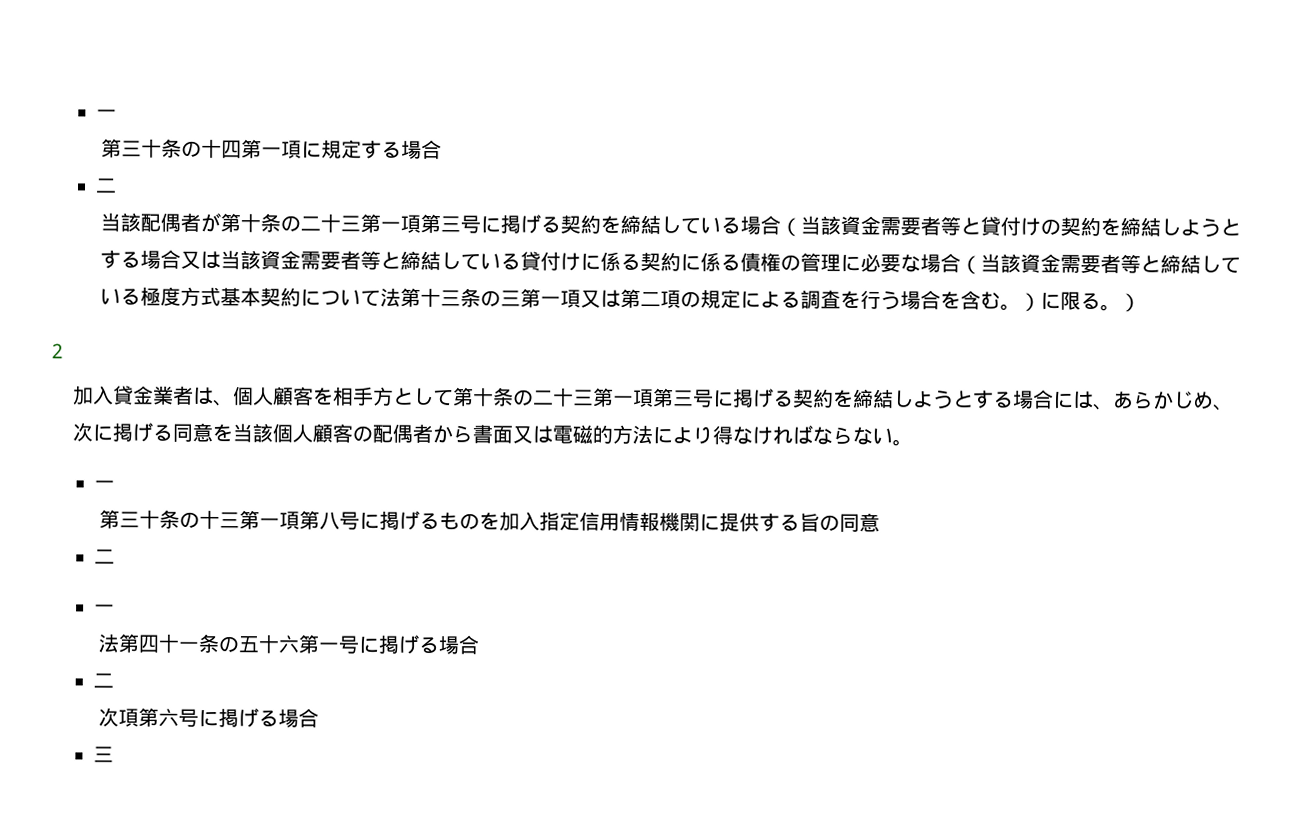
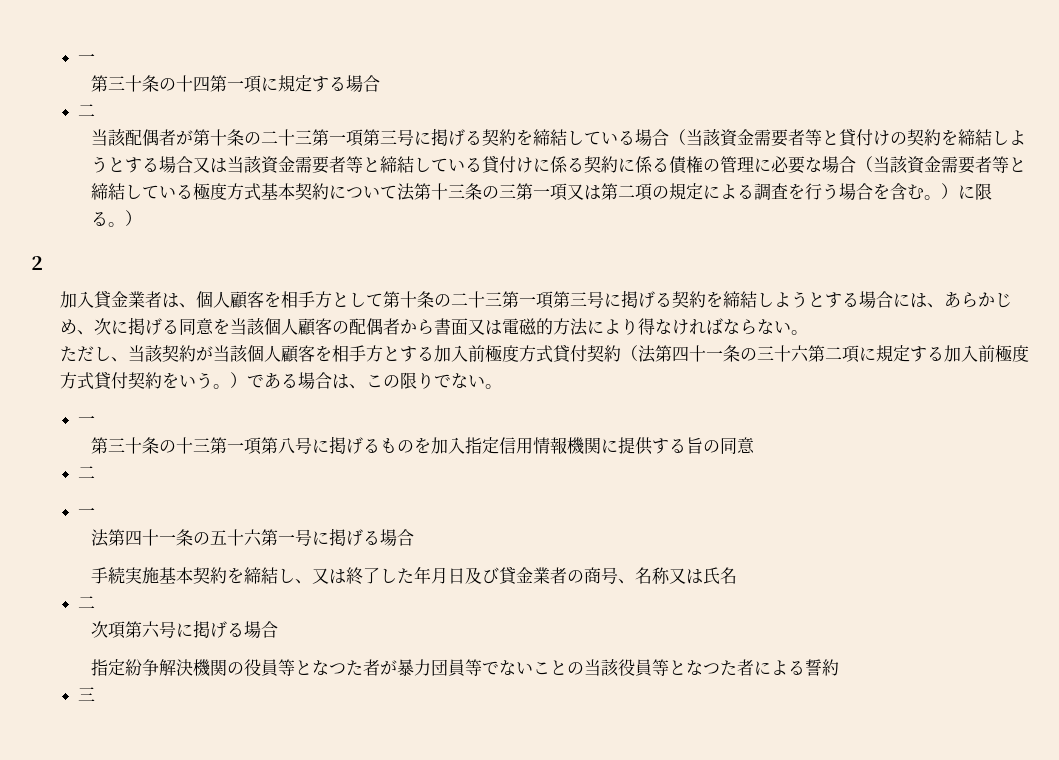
(914, 443) none -> [59,345,1029,363] [59,372,502,390] // ただし、当該契約が当該個人顧客を相手方とする加入前極度方式貸付契約（法第四十一条の三十六第二項に規定する加入前極度方式貸付契約をいう。）である場合は、この限りでない。
(479, 645) none -> [91,566,738,585] // 手続実施基本契約を締結し、又は終了した年月日及び貸金業者の商号、名称又は氏名
(319, 718) none -> [91,659,840,677] // 指定紛争解決機関の役員等となつた者が暴力団員等でないことの当該役員等となつた者による誓約

